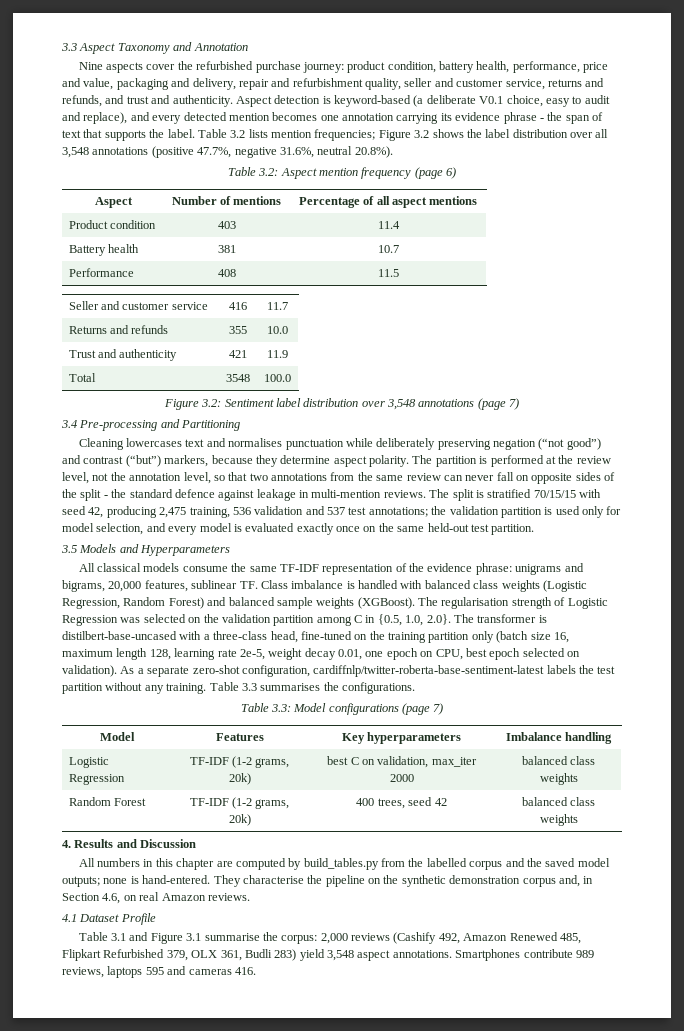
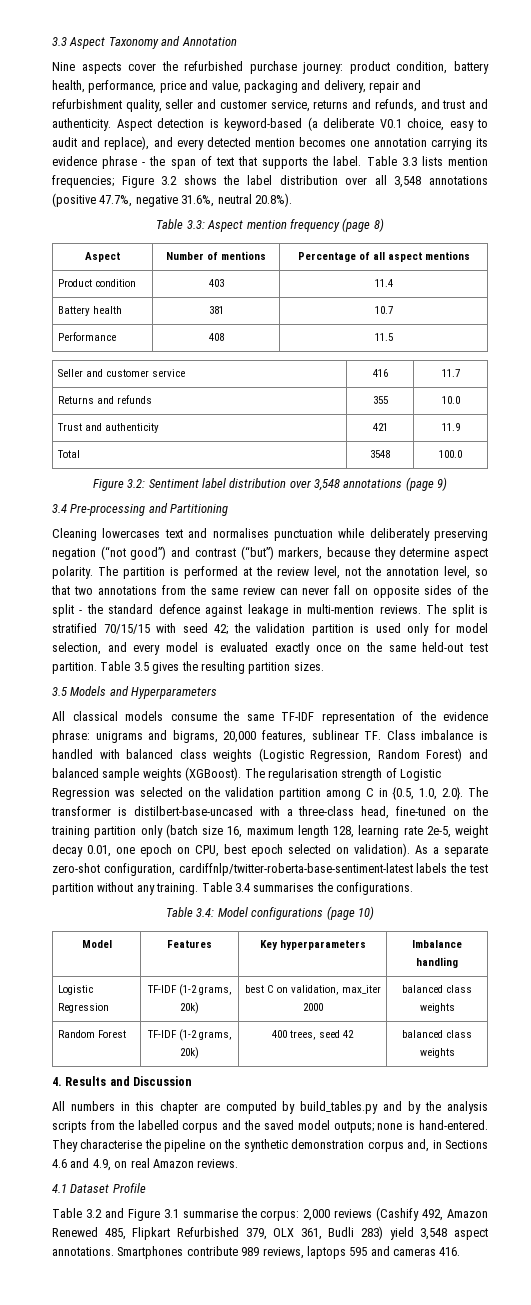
[230,130,246,138] 3.2 -> [401,157,417,166] 3.3
[258,168,279,176] 3.2: -> [186,220,205,229] 3.3:
[446,167,457,179] 6) -> [373,218,384,232] 8)
[509,398,520,410] 7) -> [437,477,448,491] 9)
[88,506,428,518] 42, producing 2,475 training, 536 validation and 537 test annotations; -> [214,624,228,635] 42;
(535, 529) none -> [100,661,324,674] Table 3.5 gives the resulting partition sizes.
[241,683,257,691] 3.3 -> [234,883,250,892] 3.4
[270,704,291,712] 3.3: -> [196,908,215,917] 3.4:
[433,703,444,715] 7) -> [357,906,374,920] 10)
(379, 864) none -> [383,1101,489,1114] [52,1121,87,1133] and by the analysis scripts
[62,893,121,904] Section 4.6, -> [445,1140,488,1149] [52,1158,111,1171] Sections 4.6 and 4.9,
[111,933,127,941] 3.1 -> [85,1209,102,1218] 3.2

